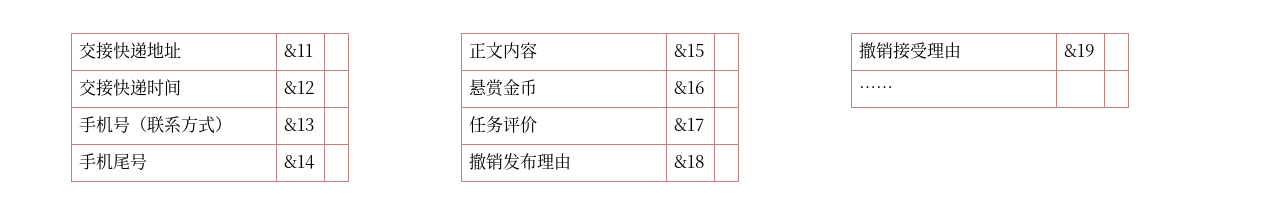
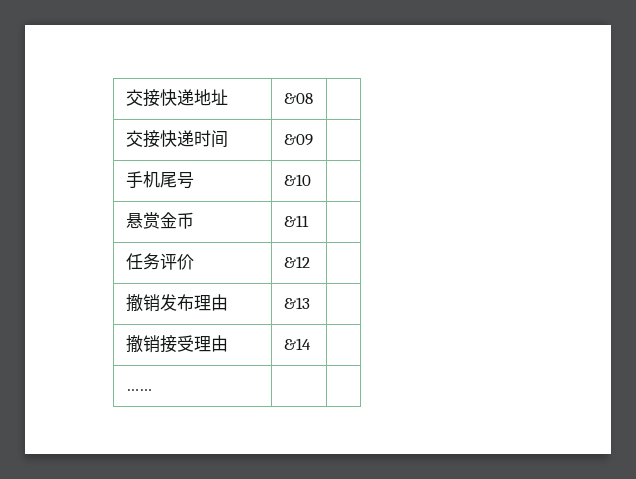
[283,44,313,57] &11 -> [283,93,313,104] &08
[283,81,314,94] [78,116,232,134] [283,118,314,131] [78,153,147,170] [283,155,315,169] [468,42,537,59] [673,44,704,57] &12 | // 手机号（联系方式） | &13 | // 手机尾号 | &14 | // 正文内容 | &15 -> [283,134,313,146] [125,171,194,189] [283,174,311,186] &09 | // 手机尾号 | &10
[673,81,704,94] &16 -> [283,215,309,227] &11
[673,118,704,131] &17 -> [283,256,310,268] &12
[673,155,704,168] &18 -> [283,297,310,309] &13
[1063,44,1095,57] &19 -> [283,338,311,350] &14

